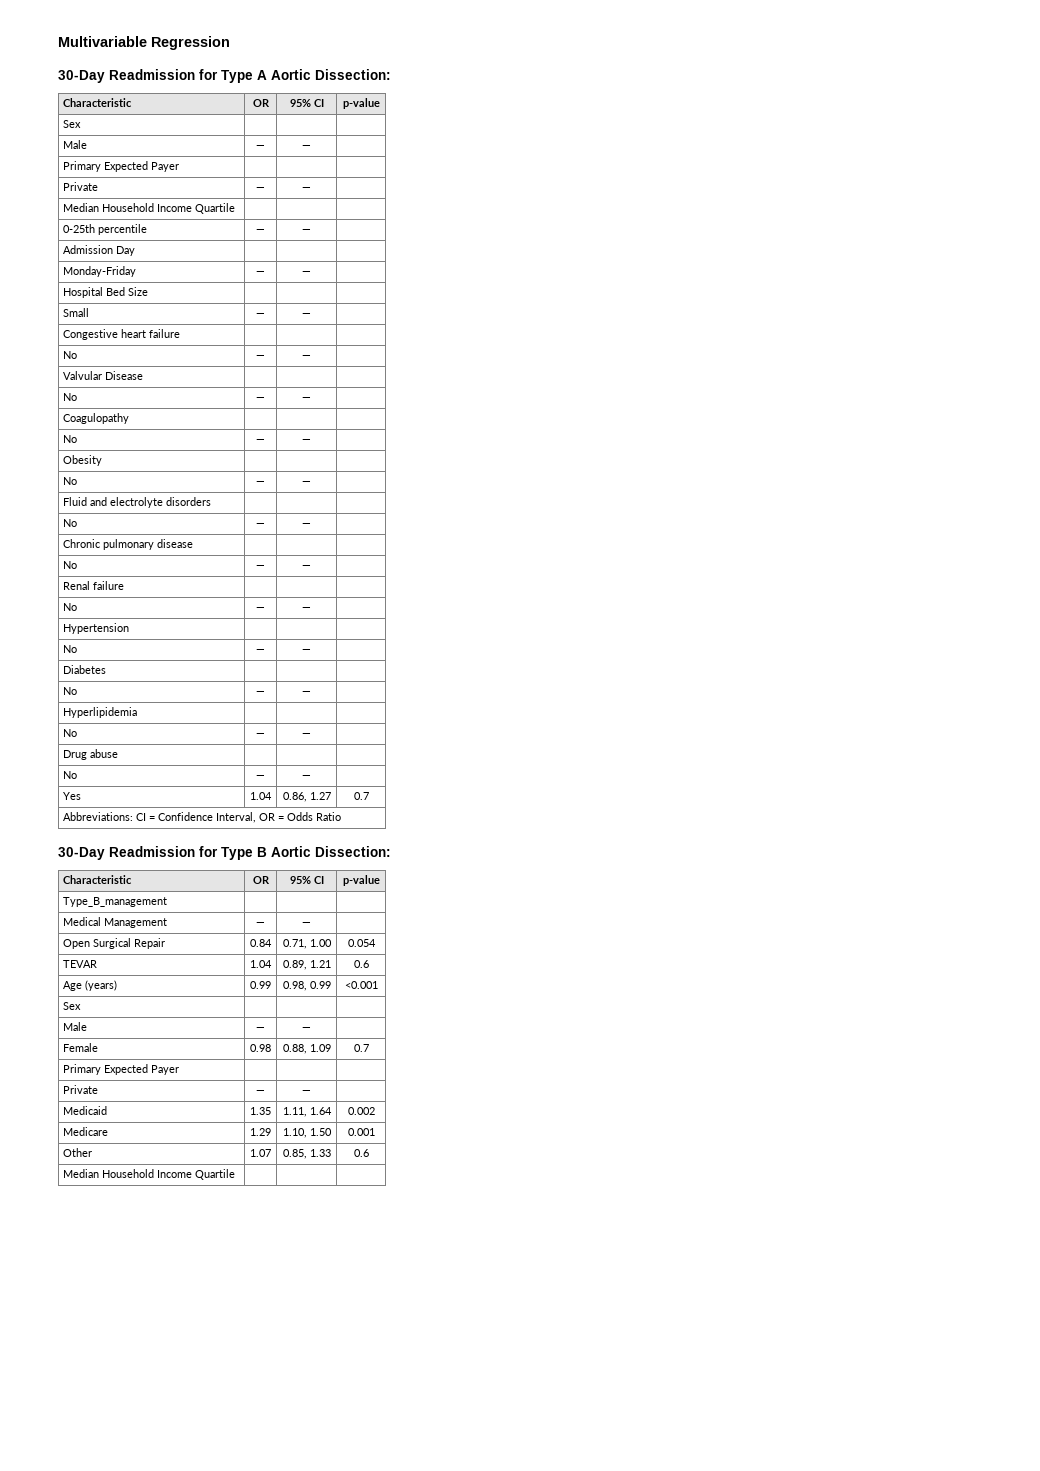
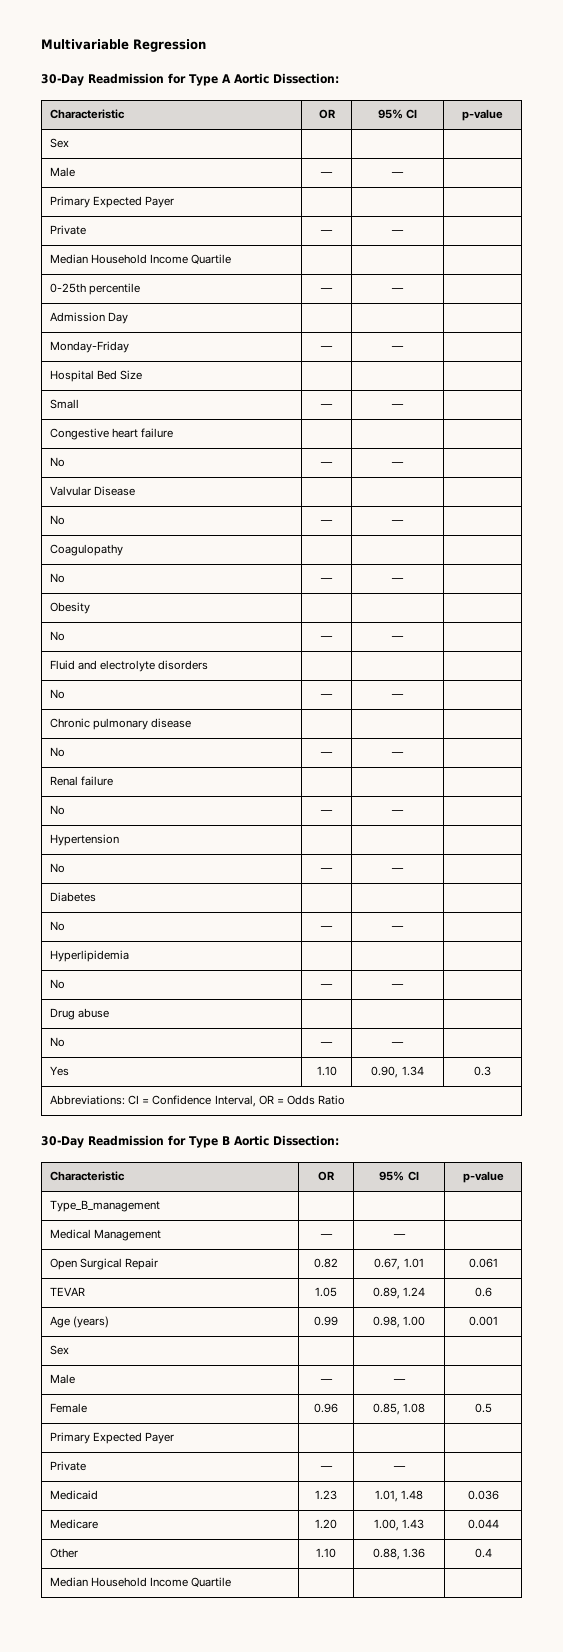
[250,792,272,800] [282,792,331,802] [353,792,369,800] 1.04 | 0.86, 1.27 | 0.7 -> [316,1066,337,1076] [371,1066,424,1078] [474,1066,491,1076] 1.10 | 0.90, 1.34 | 0.3
[250,939,272,947] [282,939,332,949] [347,939,376,947] 0.84 | 0.71, 1.00 | 0.054 -> [314,1258,338,1268] [374,1258,424,1270] [468,1258,498,1268] 0.82 | 0.67, 1.01 | 0.061
[250,960,272,968] 1.04 -> [315,1287,337,1297] 1.05
[309,960,331,968] 1.21 -> [403,1287,426,1297] 1.24
[309,981,331,989] [344,981,378,989] 0.99 | <0.001 -> [403,1316,426,1326] [468,1316,498,1326] 1.00 | 0.001
[250,1044,271,1052] [282,1044,331,1054] [353,1044,369,1052] 0.98 | 0.88, 1.09 | 0.7 -> [314,1403,338,1413] [372,1403,426,1415] [474,1403,492,1413] 0.96 | 0.85, 1.08 | 0.5
[250,1107,271,1115] [282,1107,332,1117] [347,1107,375,1115] [63,1127,109,1136] [250,1128,271,1136] [282,1128,332,1138] [347,1128,375,1136] [63,1148,93,1157] [250,1149,271,1157] [282,1149,331,1159] [353,1149,369,1157] 1.35 | 1.11, 1.64 | 0.002 // Medicare | 1.29 | 1.10, 1.50 | 0.001 // Other | 1.07 | 0.85, 1.33 | 0.6 -> [315,1490,337,1500] [374,1490,424,1502] [467,1490,499,1500] [50,1519,99,1529] [315,1519,337,1529] [373,1519,425,1531] [467,1519,499,1529] [50,1548,79,1558] [316,1548,336,1558] [372,1548,426,1560] [474,1548,492,1558] 1.23 | 1.01, 1.48 | 0.036 // Medicare | 1.20 | 1.00, 1.43 | 0.044 // Other | 1.10 | 0.88, 1.36 | 0.4

